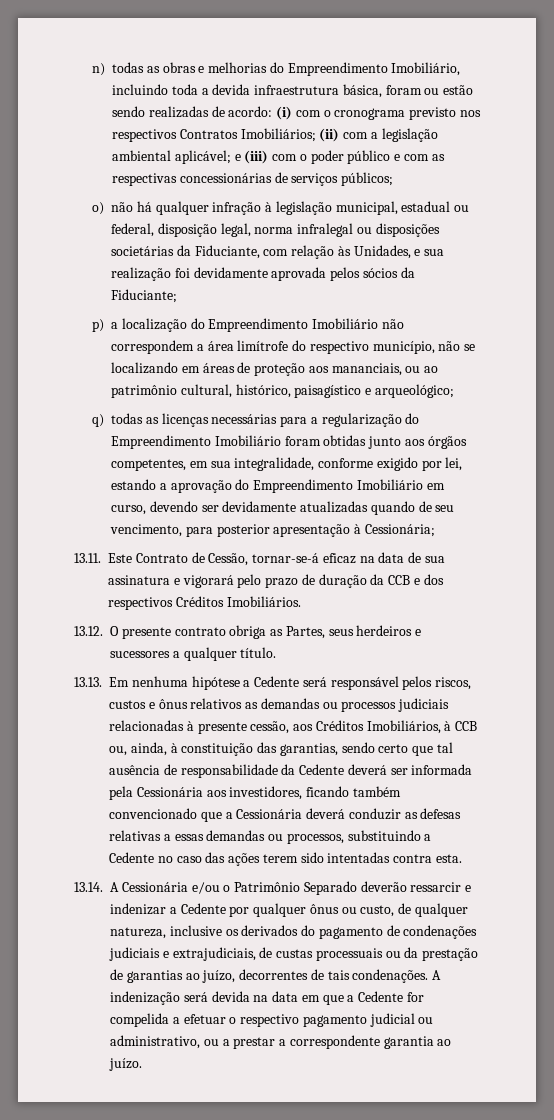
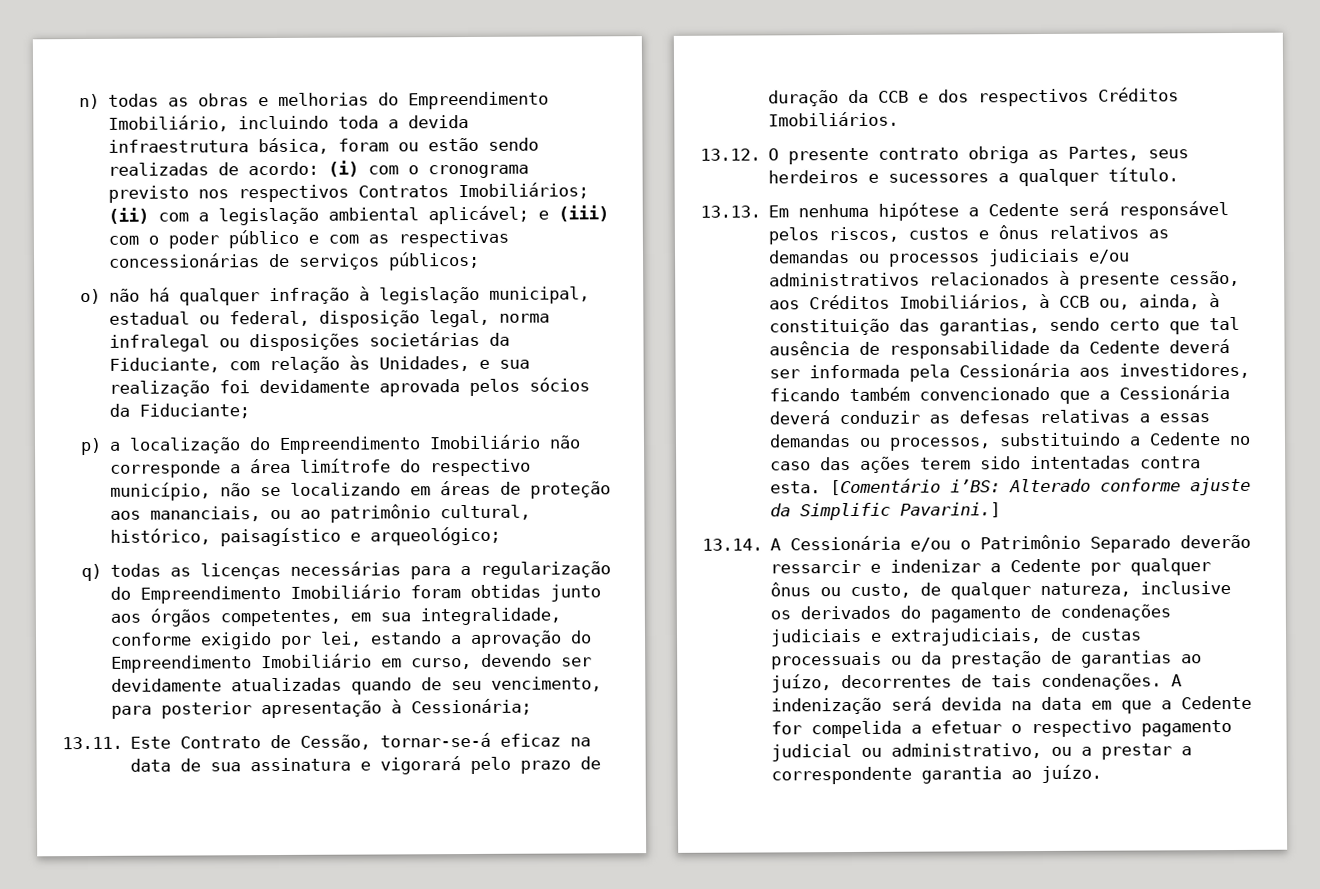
[110,340,194,354] correspondem -> [109,460,221,478] corresponde
[109,720,184,731] relacionadas -> [1088,249,1131,264] [769,271,1051,287] e/ou administrativos relacionados
(463, 858) none -> [830,477,1252,496] [770,502,1002,521] [Comentário i’BS: Alterado conforme ajuste da Simplific Pavarini.]

